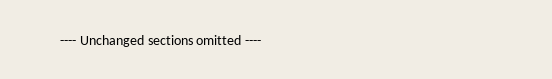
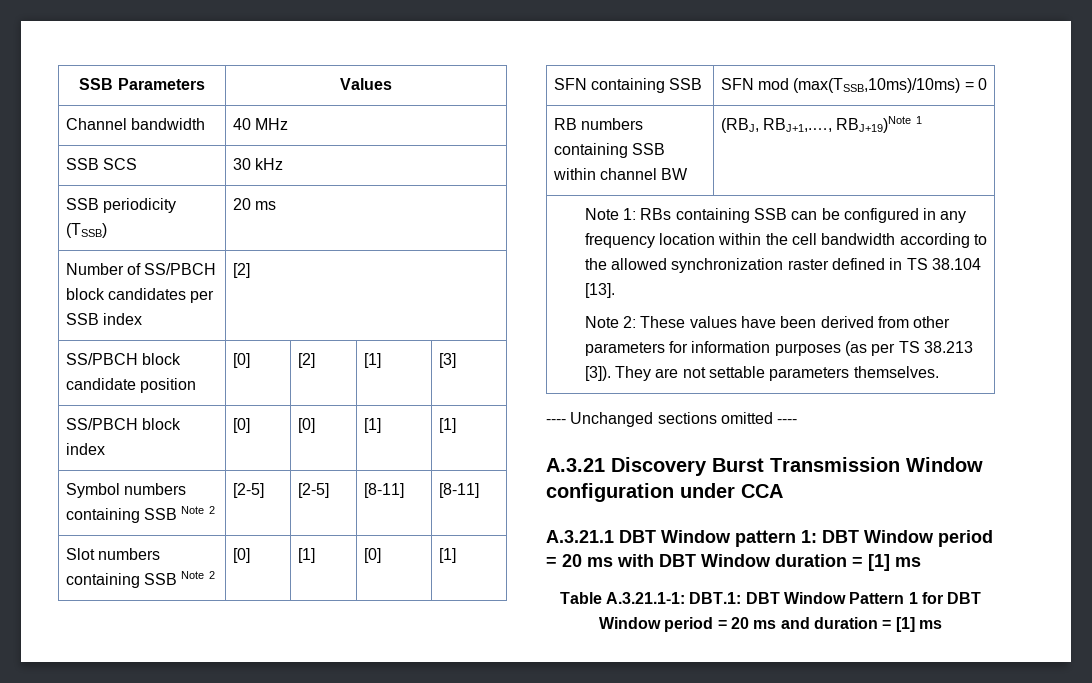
(60, 42) none -> [79,78,205,90] [340,78,392,90] [65,118,206,130] [232,118,289,130] [65,158,138,170] [232,158,284,170] [65,198,177,213] [65,223,107,238] [232,198,277,210] [65,263,217,275] [65,288,215,303] [65,313,143,325] [232,263,250,278] [65,353,182,365] [65,378,197,393] [232,353,250,368] [297,353,315,368] [363,353,381,368] [438,353,456,368] [65,418,182,430] [65,443,105,455] [232,418,250,433] [297,418,315,433] [363,418,381,433] [438,418,456,433] [65,483,187,498] [65,506,215,523] [232,483,264,498] [297,483,329,498] [363,483,404,498] [438,483,479,498] [65,548,161,560] [65,571,215,588] [232,548,250,563] [297,548,315,563] [363,548,381,563] [438,548,456,563] [553,78,703,93] [720,78,988,93] [553,118,644,130] [553,143,666,158] [552,168,689,180] [720,116,922,133] [584,208,967,223] [584,233,987,248] [584,258,981,273] [584,283,615,298] [584,316,951,328] [584,341,973,356] [584,366,939,381] SSB Parameters | Values // Channel bandwidth | 40 MHz // SSB SCS | 30 kHz // SSB periodicity (TSSB) | 20 ms // Number of SS/PBCH block candidates per SSB index | [2] // SS/PBCH block candidate position | [0] | [2] | [1] | [3] // SS/PBCH block index | [0] | [0] | [1] | [1] // Symbol numbers containing SSB Note 2 | [2-5] | [2-5] | [8-11] | [8-11] // Slot numbers containing SSB Note 2 | [0] | [1] | [0] | [1] // SFN containing SSB | SFN mod (max(TSSB,10ms)/10ms) = 0 // RB numbers containing SSB within channel BW | (RBJ, RBJ+1,.…, RBJ+19)Note 1 // Note 1: RBs containing SSB can be configured in any frequency location within the cell bandwidth according to the allowed synchronization raster defined in TS 38.104 [13]. // Note 2: These values have been derived from other parameters for information purposes (as per TS 38.213 [3]). They are not settable parameters themselves. //
(262, 42) none -> [546,457,983,476] [546,483,783,502] [546,530,993,547] [546,554,921,571] [559,592,982,604] [599,617,942,632] // A.3.21 Discovery Burst Transmission Window configuration under CCA // A.3.21.1 DBT Window pattern 1: DBT Window period = 20 ms with DBT Window duration = [1] ms // Table A.3.21.1-1: DBT.1: DBT Window Pattern 1 for DBT Window period = 20 ms and duration = [1] ms

